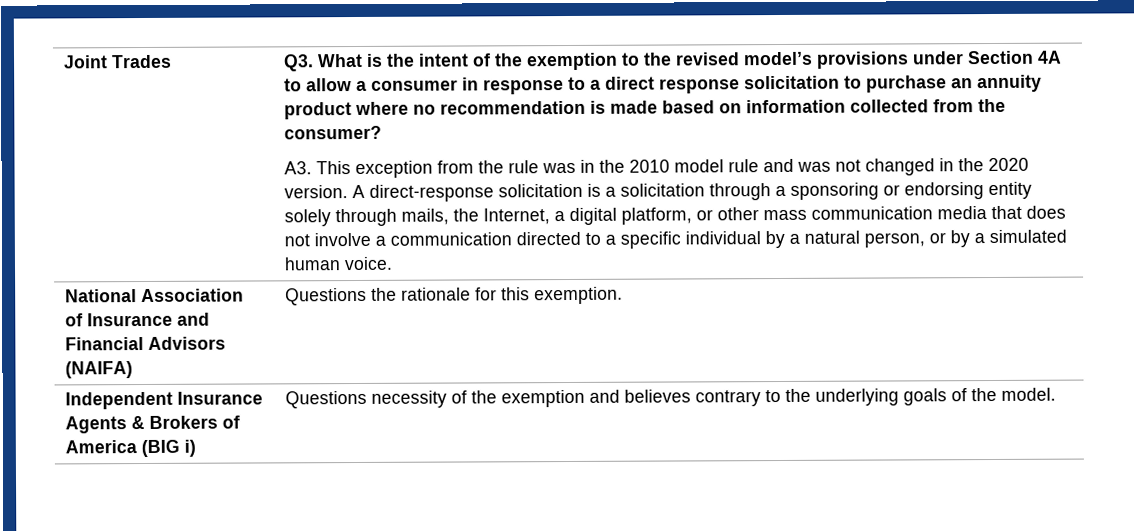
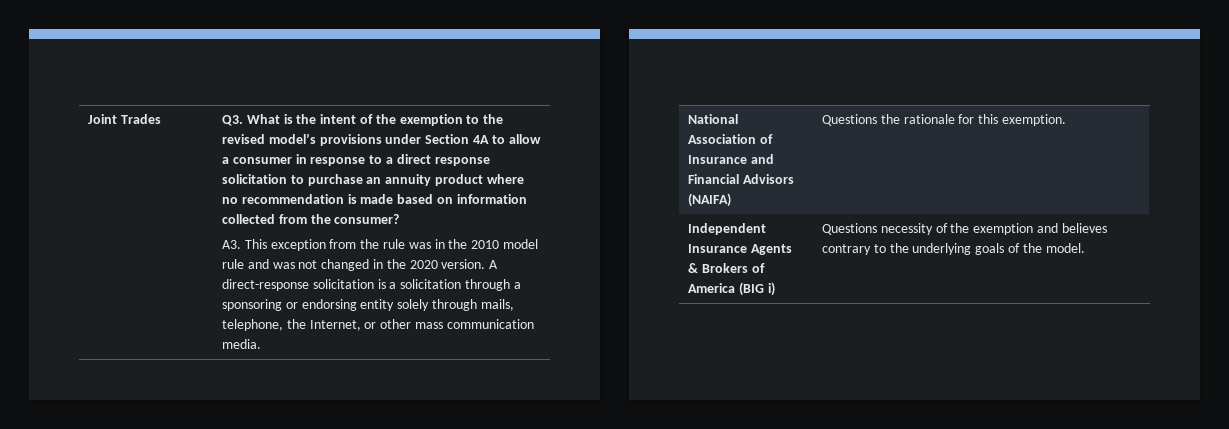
(449, 216) none -> [222,319,284,331] telephone,
[553,207,692,225] a digital platform, -> (361, 325) none
[936,205,1066,220] [283,229,1067,249] [283,256,393,271] media that does not involve a communication directed to a specific individual by a natural person, or by a simulated human voice. -> [222,339,262,349] media.

